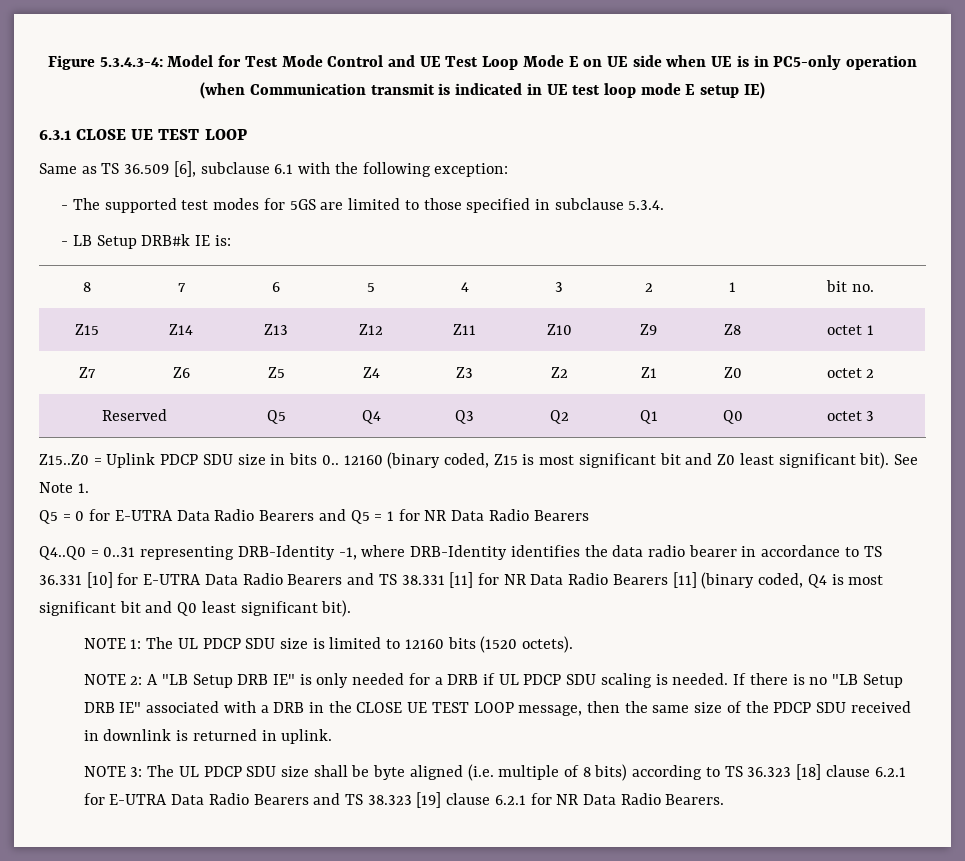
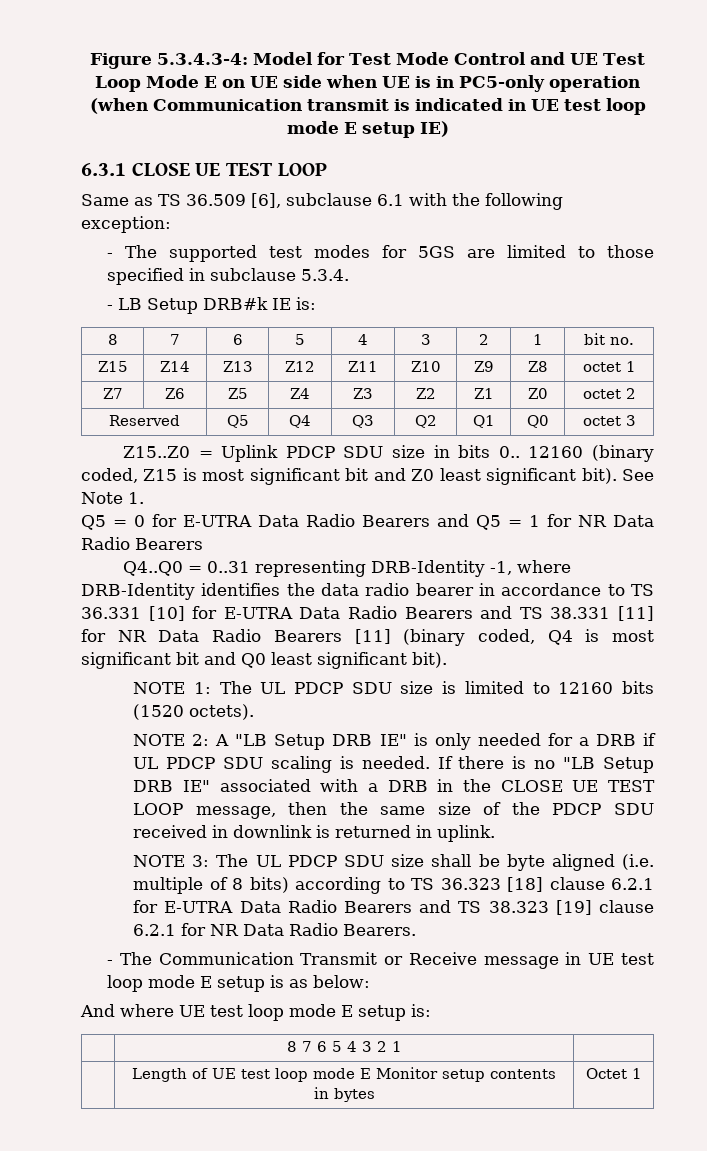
(725, 799) none -> [107,952,654,969] [107,975,371,992] [80,1004,431,1021] [286,1041,402,1052] [132,1067,556,1082] [313,1087,375,1102] [585,1068,642,1079] // - The Communication Transmit or Receive message in UE test loop mode E setup is as below: // And where UE test loop mode E setup is: // | 8 7 6 5 4 3 2 1 | // | Length of UE test loop mode E Monitor setup contents in bytes | Octet 1

